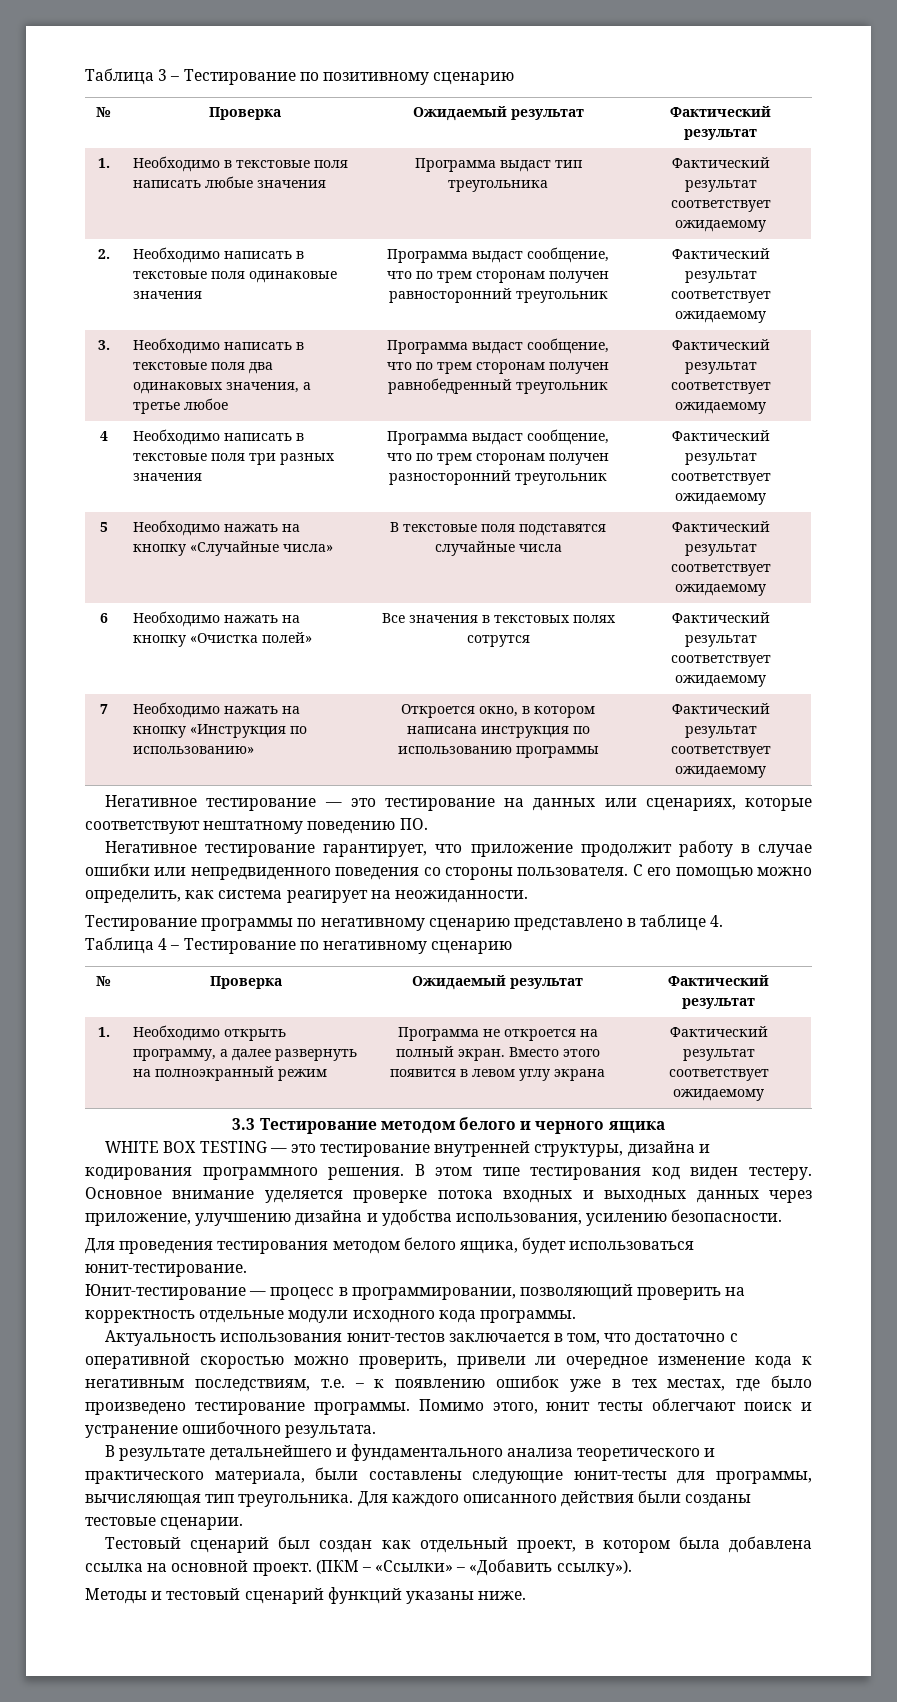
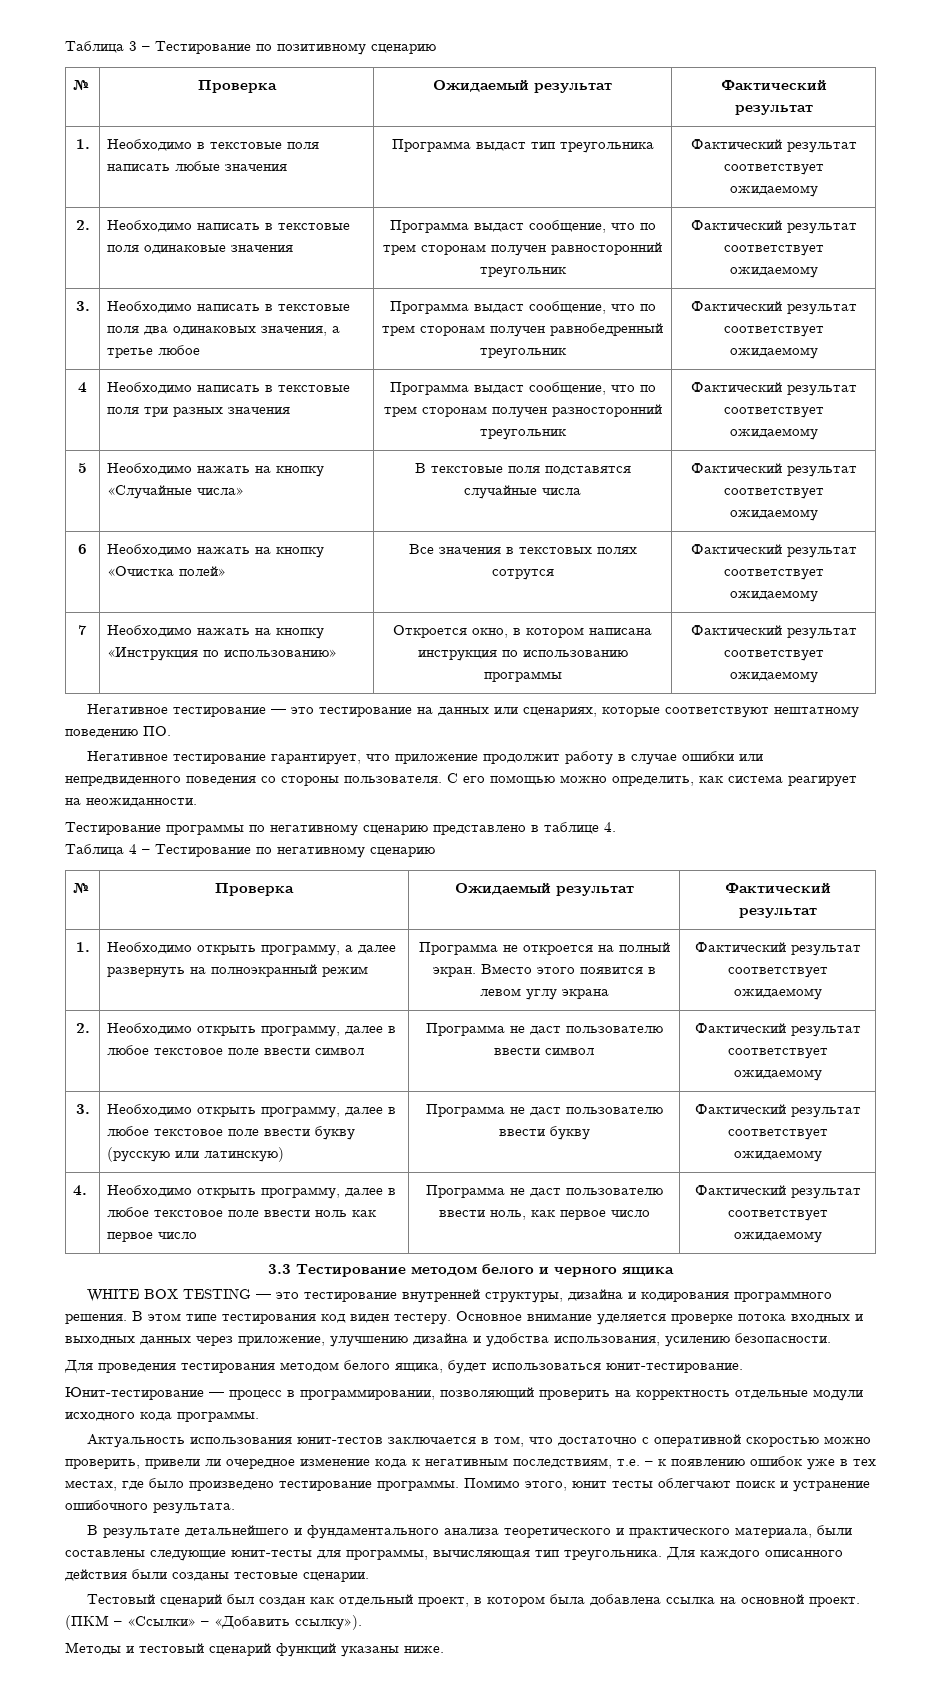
(764, 1095) none -> [75,1023,90,1033] [107,1023,397,1037] [107,1045,365,1055] [425,1023,663,1036] [494,1047,594,1055] [694,1023,861,1037] [727,1048,828,1059] [733,1069,822,1081] [75,1104,90,1114] [107,1104,397,1118] [107,1126,356,1140] [107,1147,285,1162] [425,1104,663,1117] [498,1126,590,1140] [694,1104,861,1118] [727,1129,828,1140] [733,1150,822,1162] [73,1185,88,1196] [107,1185,397,1199] [107,1207,378,1217] [107,1232,198,1242] [425,1185,663,1198] [438,1210,650,1220] [694,1185,861,1199] [727,1210,828,1221] [733,1231,822,1243] // 2. | Необходимо открыть программу, далее в любое текстовое поле ввести символ | Программа не даст пользователю ввести символ | Фактический результат соответствует ожидаемому // 3. | Необходимо открыть программу, далее в любое текстовое поле ввести букву (русскую или латинскую) | Программа не даст пользователю ввести букву | Фактический результат соответствует ожидаемому // 4. | Необходимо открыть программу, далее в любое текстовое поле ввести ноль как первое число | Программа не даст пользователю ввести ноль, как первое число | Фактический результат соответствует ожидаемому

